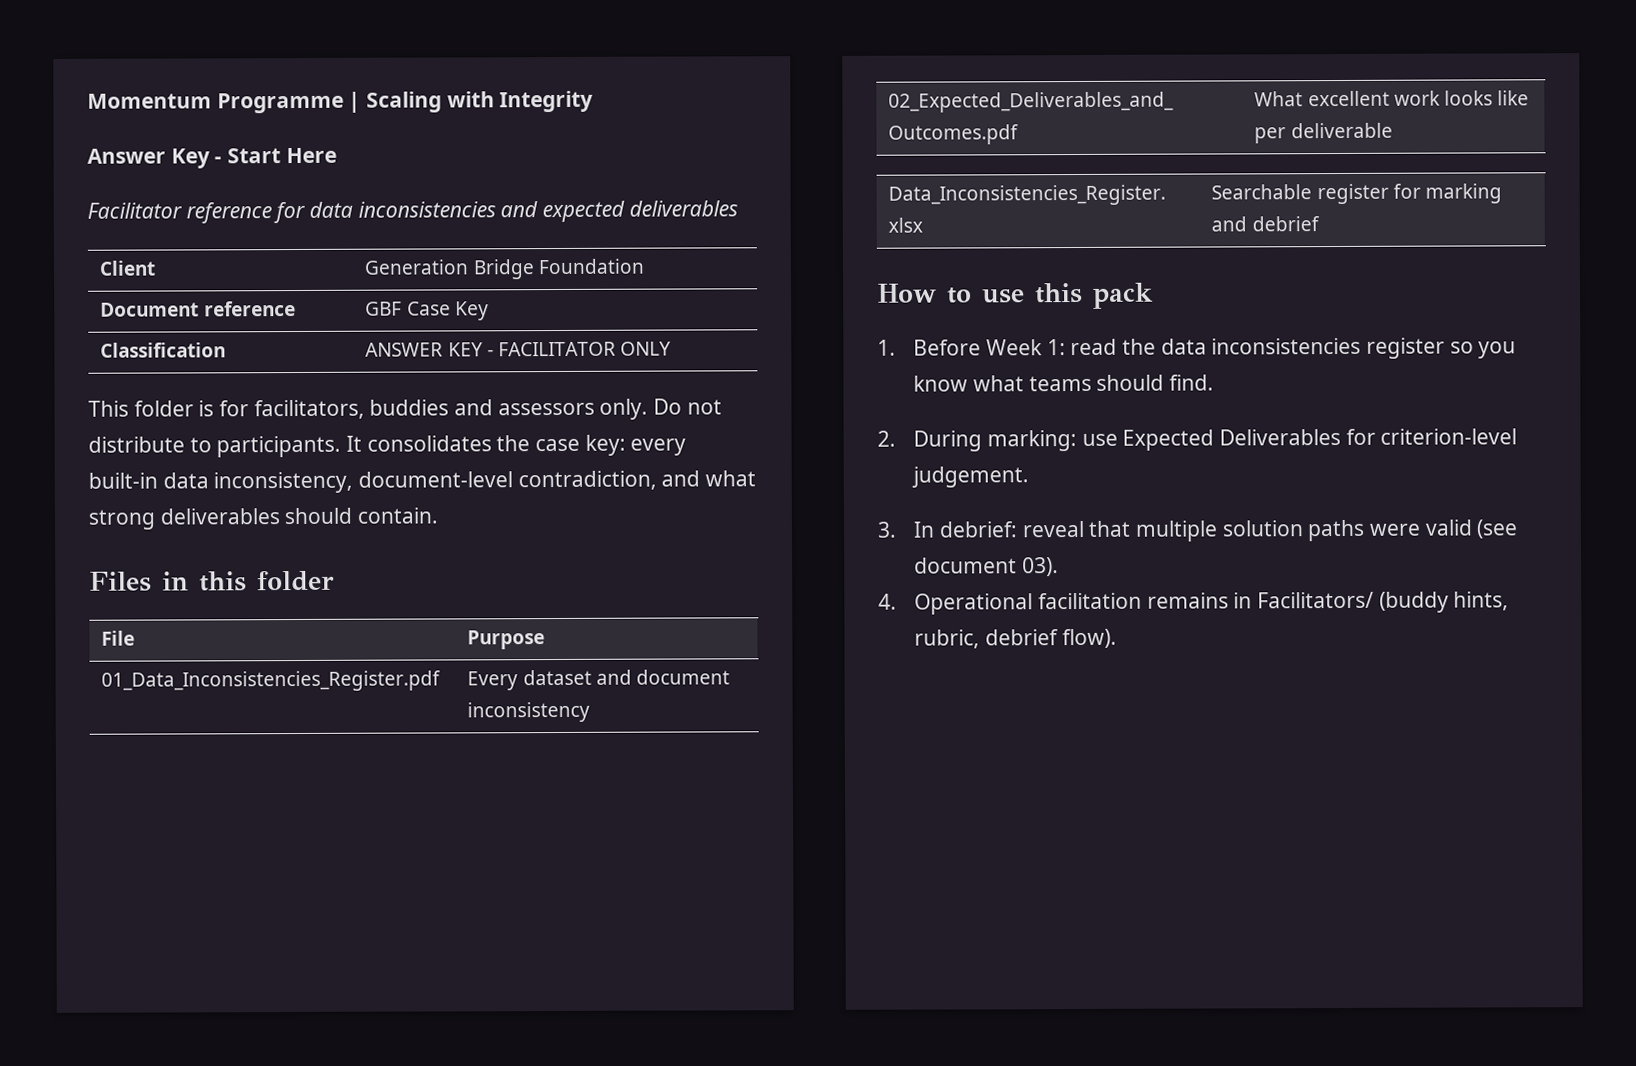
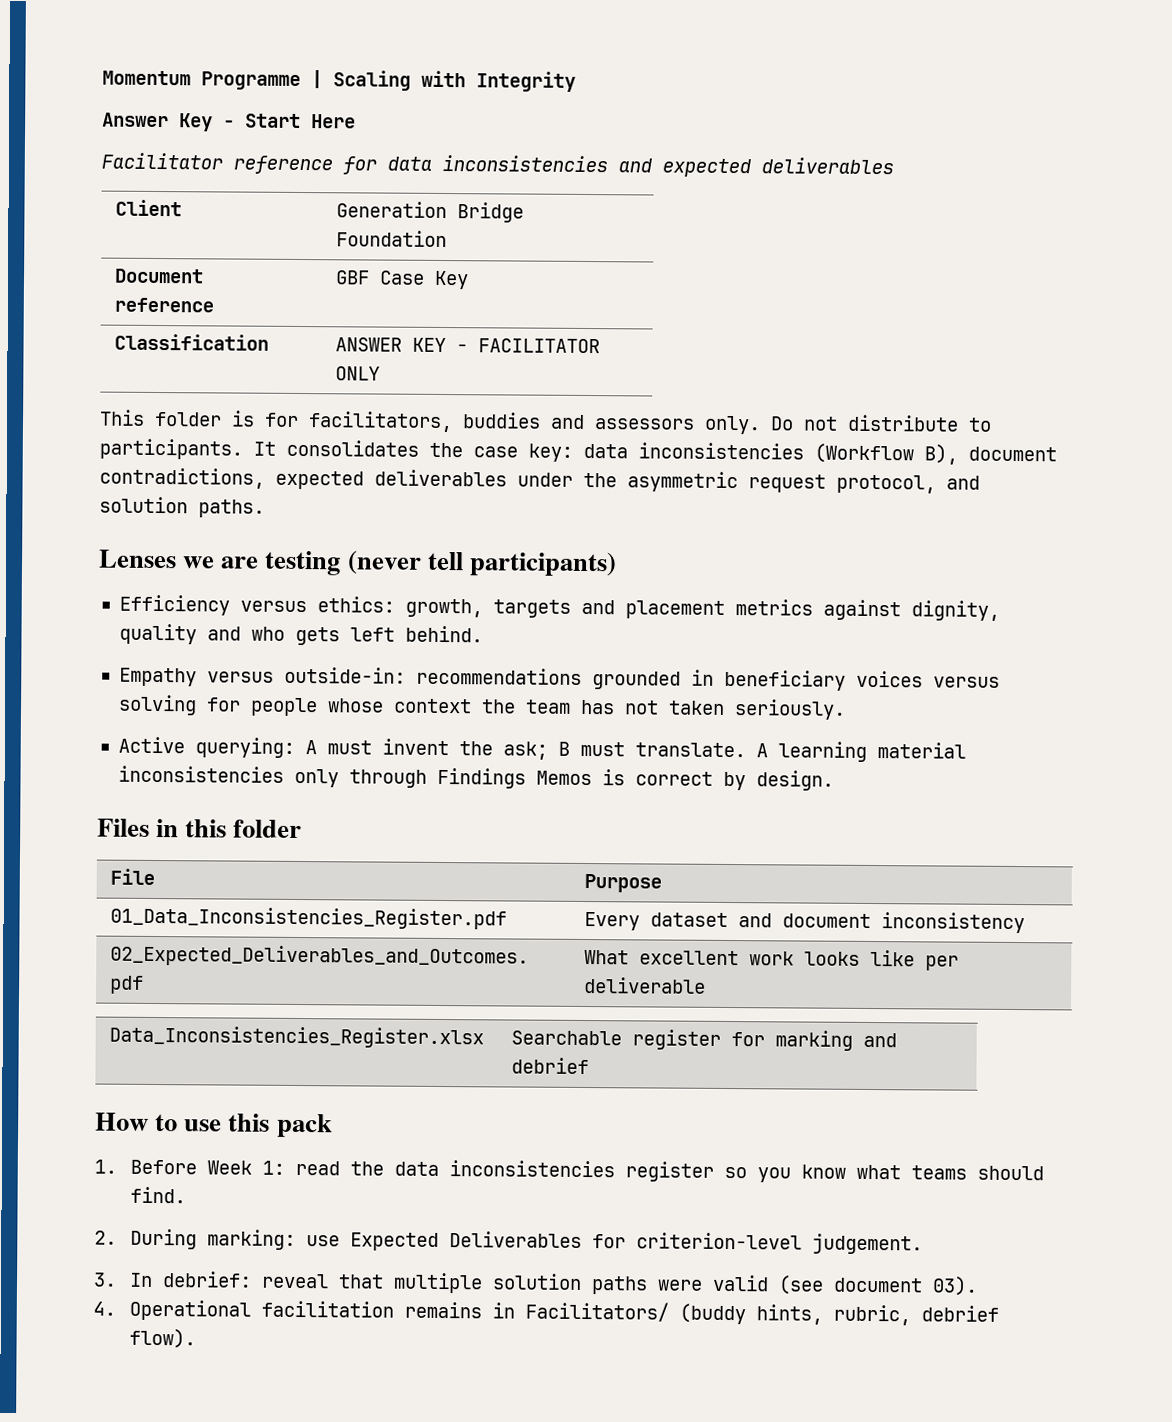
[630,438,687,456] [88,470,757,494] [88,507,439,530] every built-in data inconsistency, document-level contradiction, and what strong deliverables should contain. -> [583,442,1057,465] [99,467,980,494] [99,496,265,518] [98,549,617,578] [118,594,1000,621] [118,623,483,646] [118,666,1000,691] [117,694,846,720] [117,736,966,762] [117,765,834,791] data inconsistencies (Workflow B), document contradictions, expected deliverables under the asymmetric request protocol, and solution paths. // Lenses we are testing (never tell participants) // Efficiency versus ethics: growth, targets and placement metrics against dignity, quality and who gets left behind. // Empathy versus outside-in: recommendations grounded in beneficiary voices versus solving for people whose context the team has not taken seriously. // Active querying: A must invent the ask; B must translate. A learning material inconsistencies only through Findings Memos is correct by design.

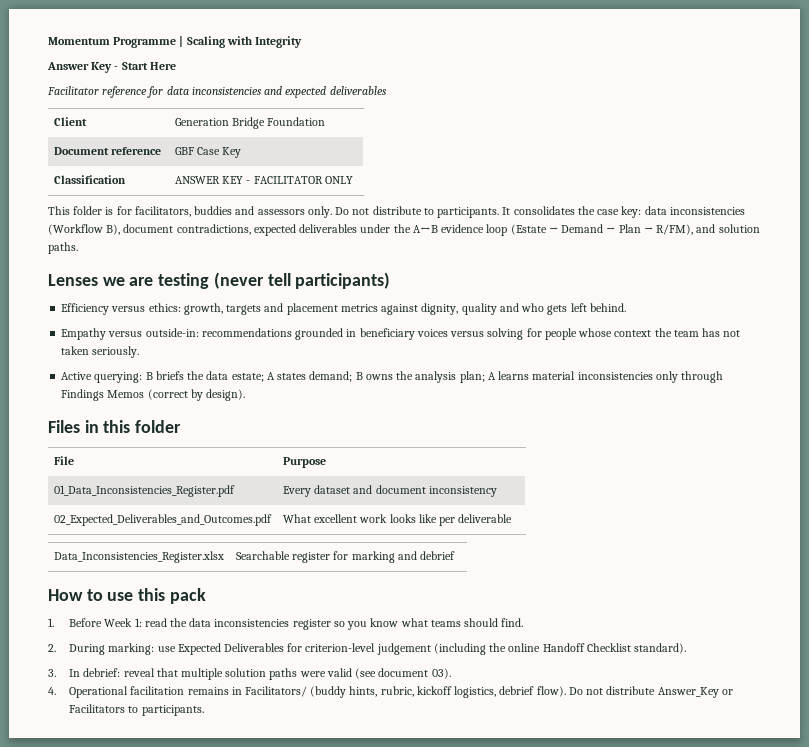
[627,471,936,494] asymmetric request protocol, -> [412,224,694,236] A↔B evidence loop (Estate → Demand → Plan → R/FM),
[304,738,867,762] A must invent the ask; B must translate. A learning -> [145,371,530,383] B briefs the data estate; A states demand; B owns the analysis plan; A learns
[601,769,834,791] is correct by design. -> [147,389,246,401] (correct by design).
[812,1233,924,1255] judgement. -> [376,643,687,655] judgement (including the online Handoff Checklist standard).
[921,1305,1000,1322] [129,1328,197,1349] debrief flow). -> [416,686,733,698] [69,704,204,716] kickoff logistics, debrief flow). Do not distribute Answer_Key or Facilitators to participants.

